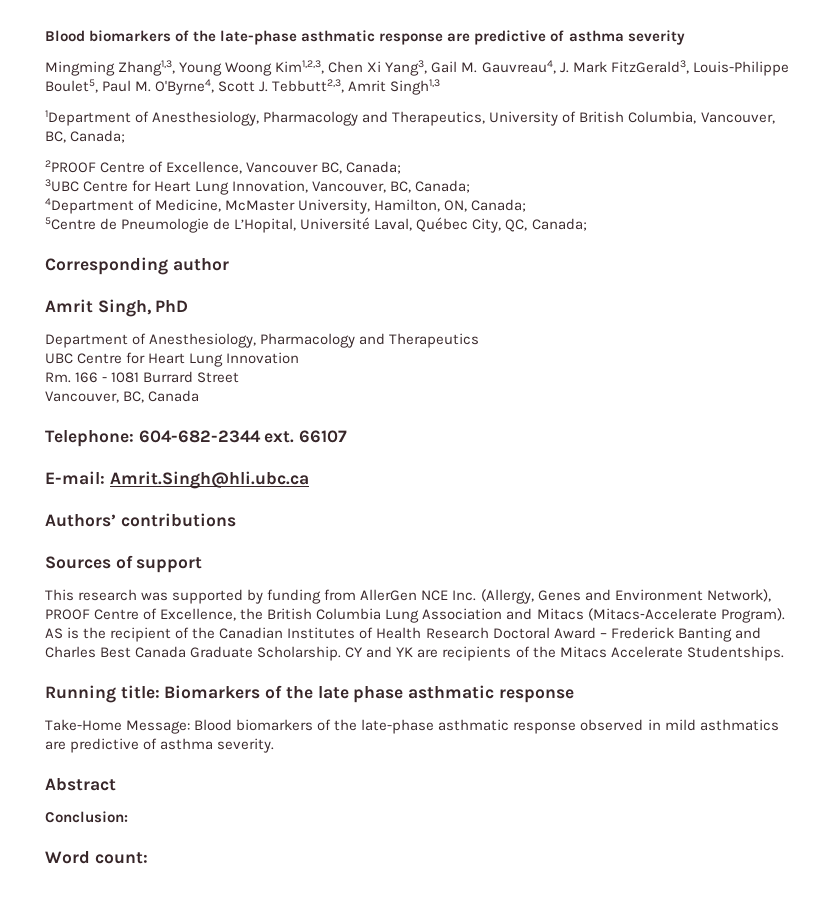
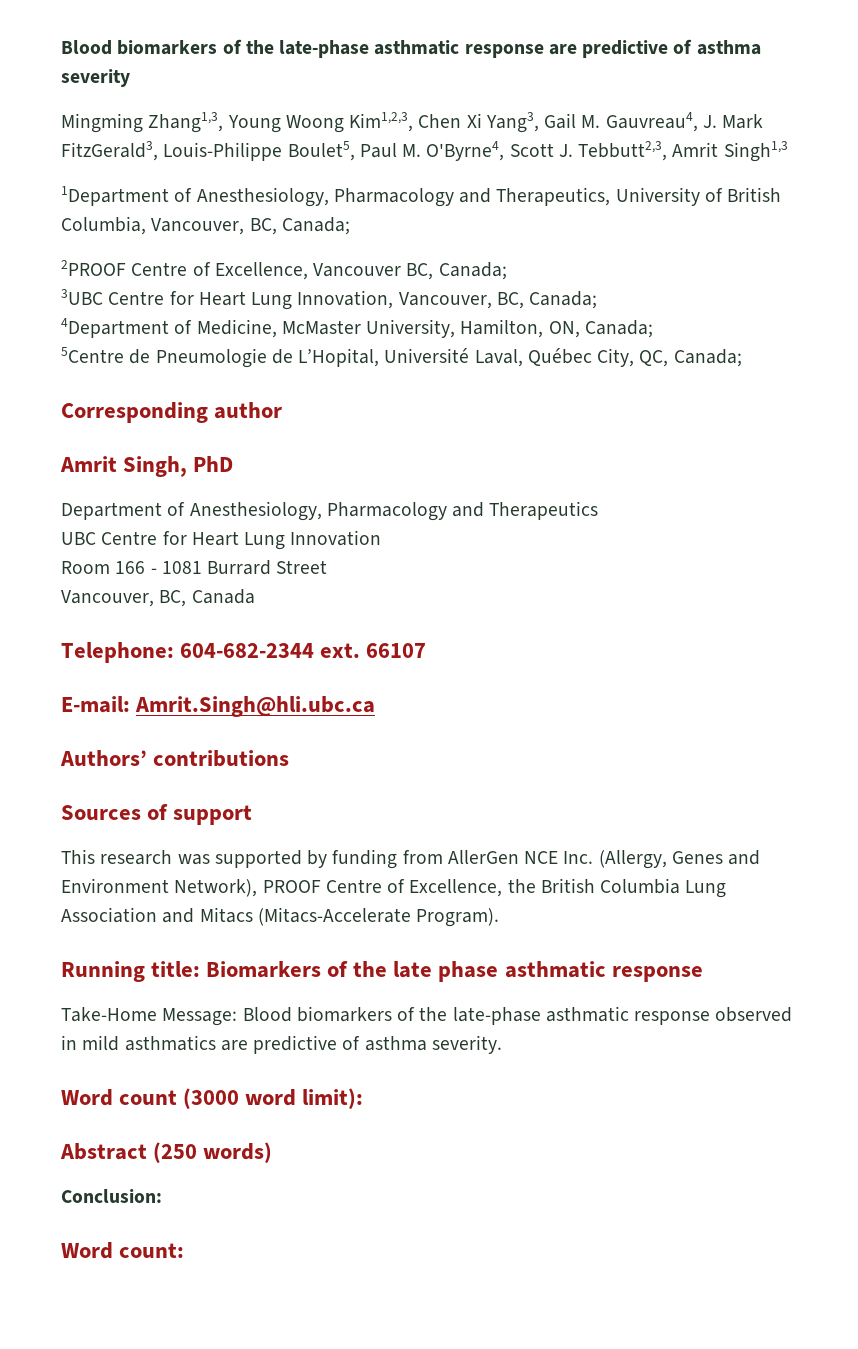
[45,372,71,383] Rm. -> [61,561,110,574] Room
[45,627,761,642] [45,646,784,661] AS is the recipient of the Canadian Institutes of Health Research Doctoral Award – Frederick Banting and Charles Best Canada Graduate Scholarship. CY and YK are recipients of the Mitacs Accelerate Studentships. -> (500, 917) none
(275, 745) none -> [61,1088,364,1109] // Word count (3000 word limit):
(116, 784) none -> [153,1142,273,1163] (250 words)

